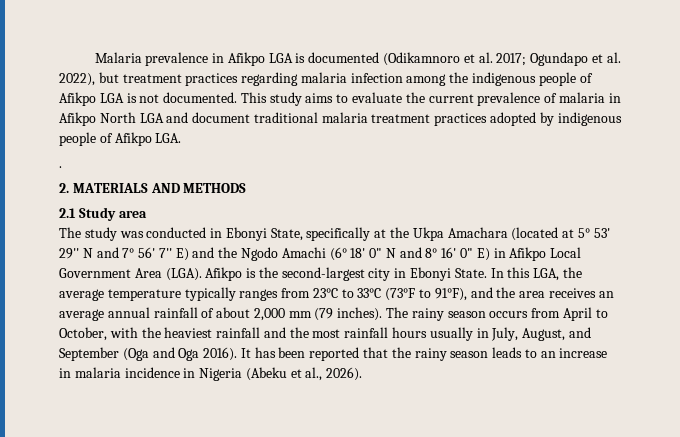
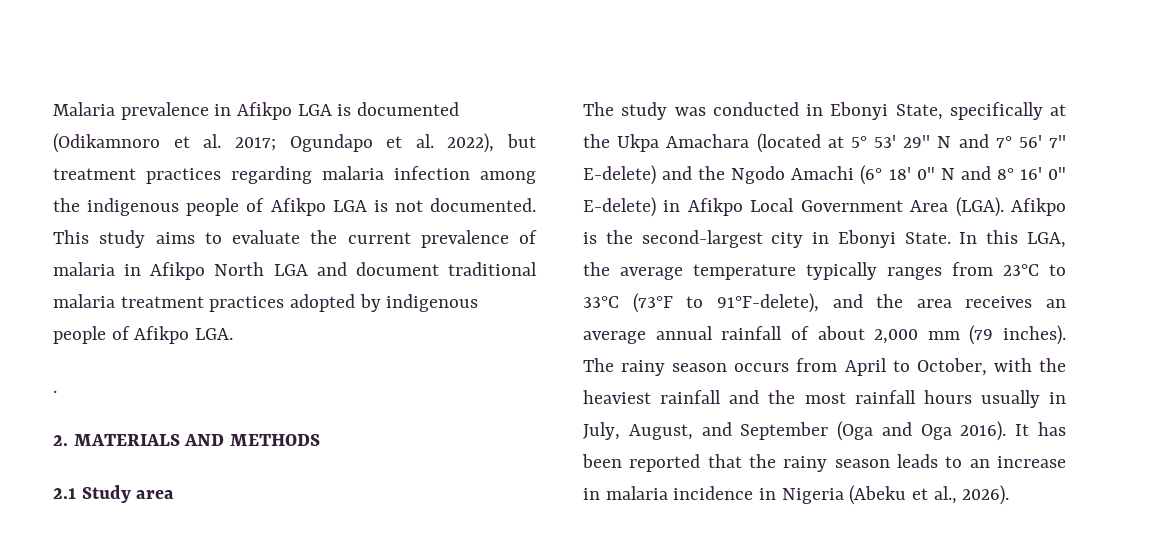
[175,248,189,261] E) -> [583,165,656,185] E-delete)
[476,248,490,261] E) -> [583,197,656,217] E-delete)
[434,288,467,301] 91°F), -> [716,293,819,313] 91°F-delete),

